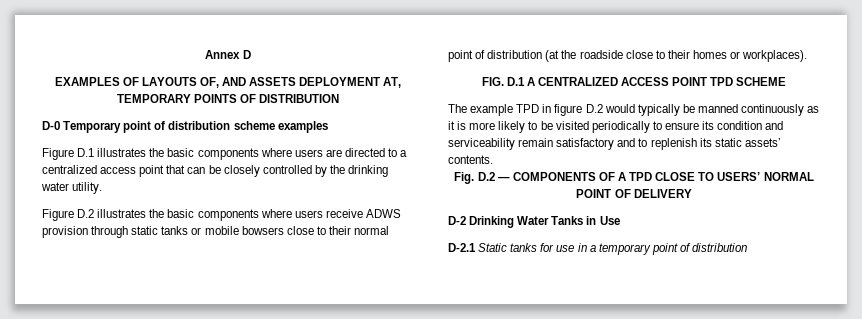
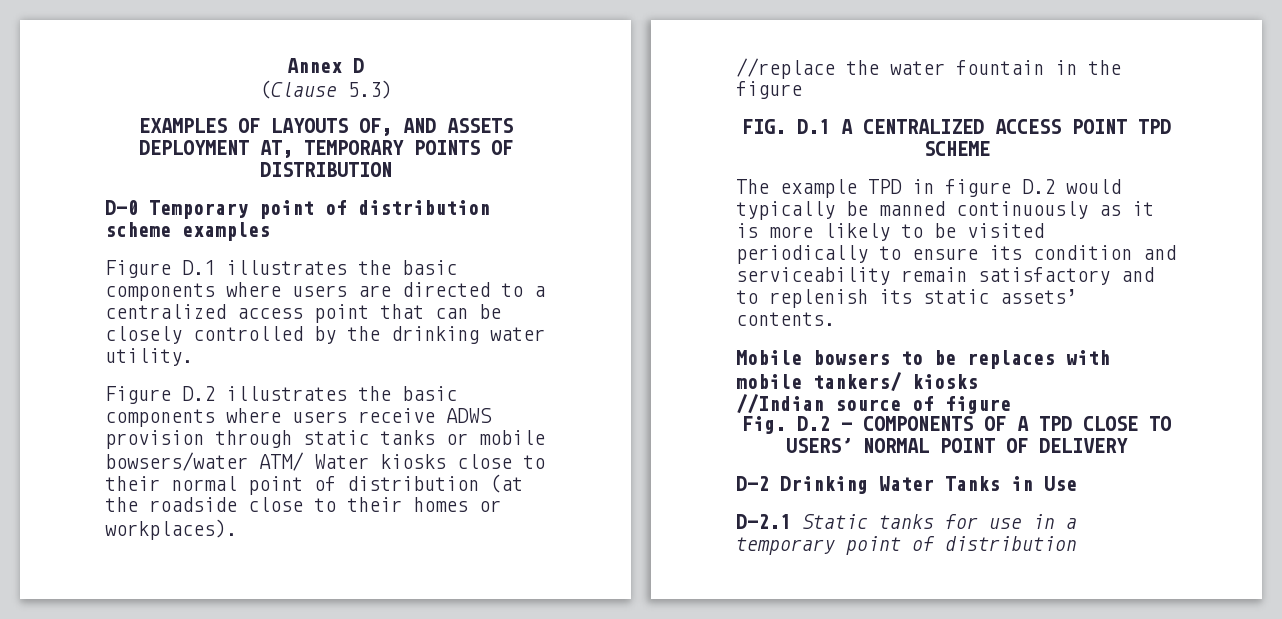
(251, 54) none -> [259,80,392,99] // (Clause 5.3)
[241,226,284,235] bowsers -> [105,452,446,471] bowsers/water ATM/ Water kiosks
(808, 56) none -> [736,58,1121,79] [736,81,802,99] // //replace the water fountain in the figure
(493, 159) none -> [736,350,1110,369] [736,372,978,392] [736,394,1011,414] // Mobile bowsers to be replaces with mobile tankers/ kiosks // //Indian source of figure

